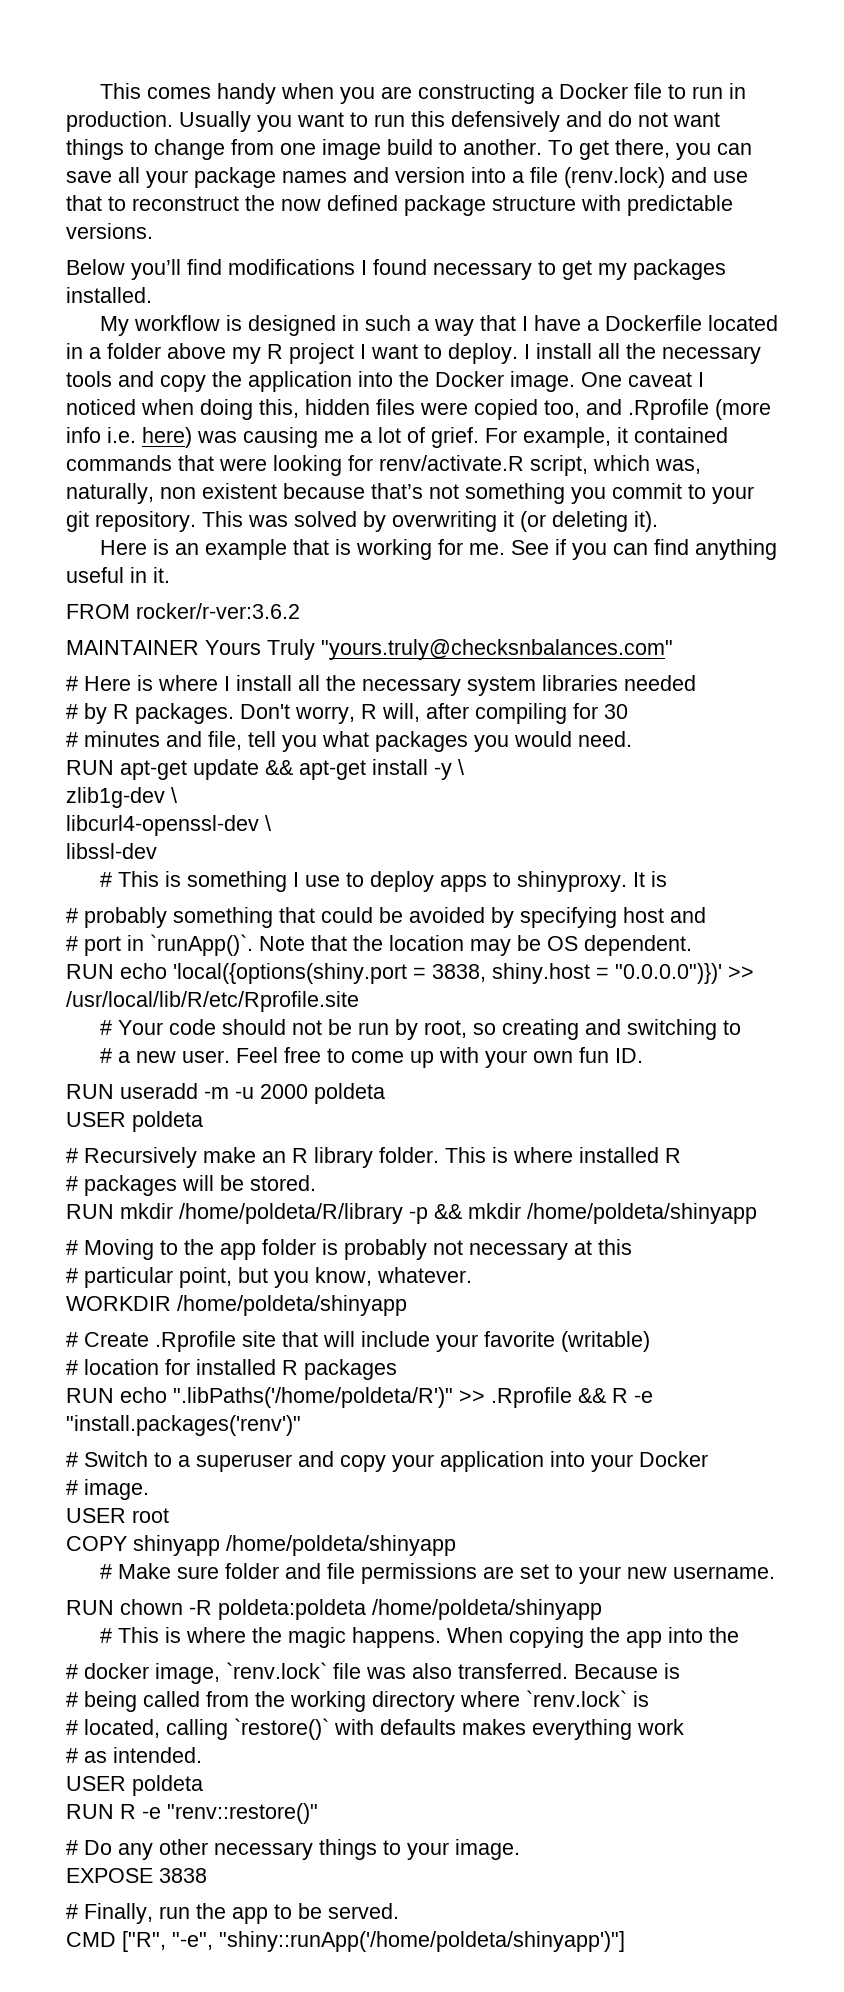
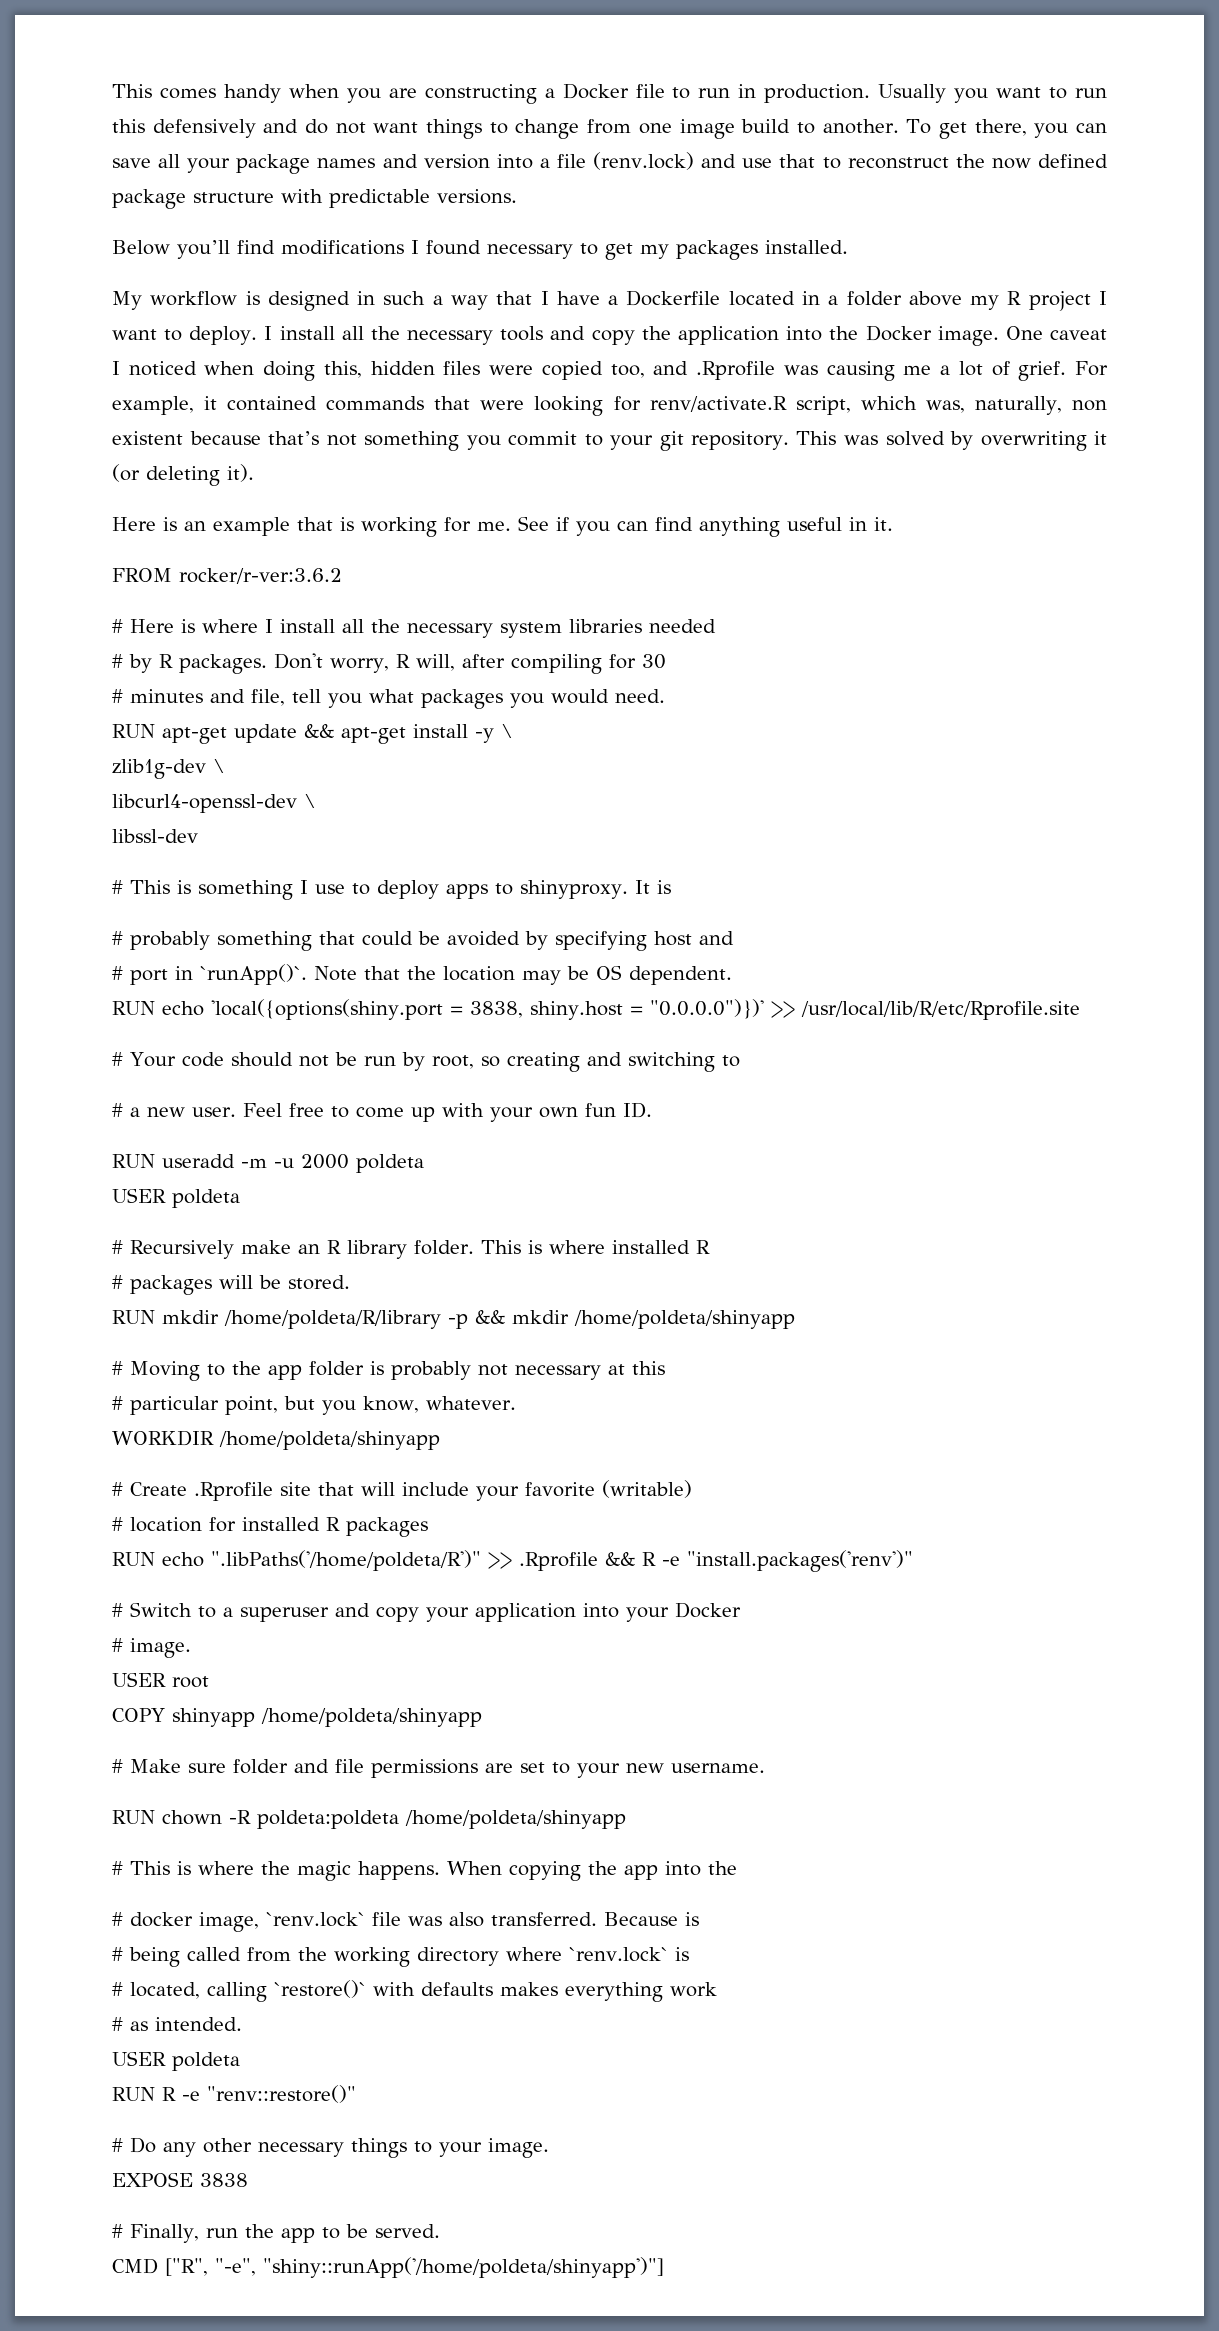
[715,399,771,420] [66,427,192,448] (more info i.e. here) -> (776, 370) none
[66,639,673,660] // MAINTAINER Yours Truly "yours.truly@checksnbalances.com" -> (342, 576) none

